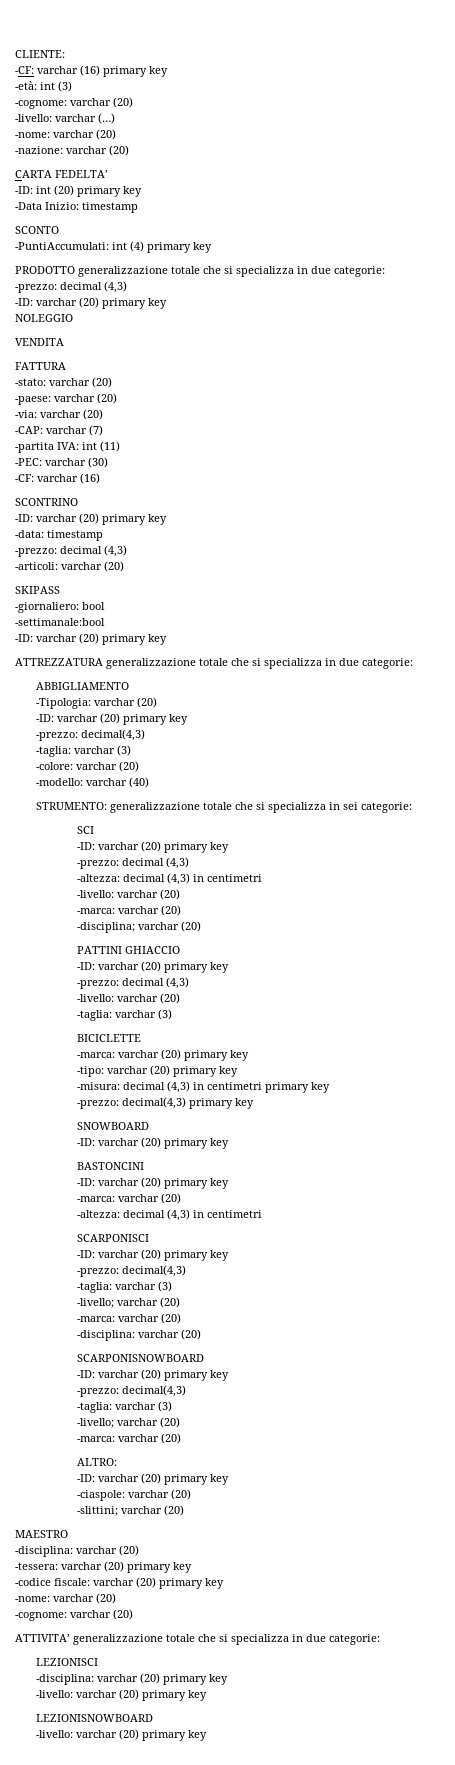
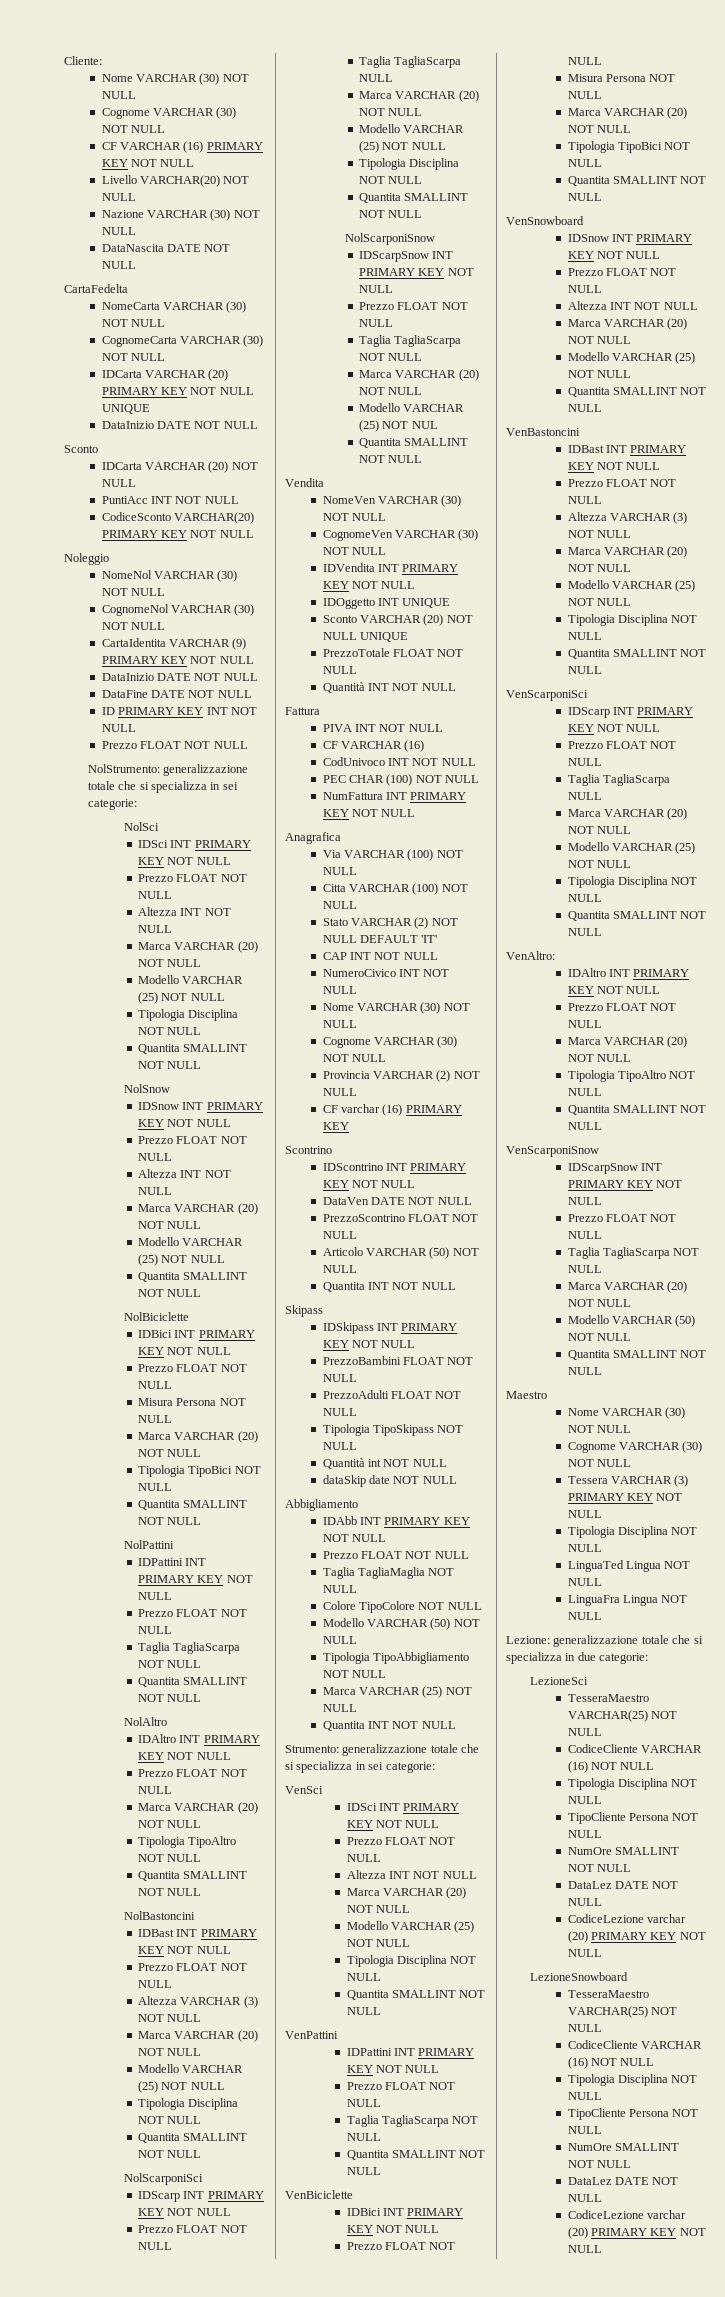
[15,50,65,58] [15,65,168,77] [15,81,72,92] [15,97,133,109] [15,113,115,124] [15,129,116,140] [15,145,129,156] [15,170,108,178] [15,185,142,197] [15,202,138,213] [15,226,59,234] [15,241,212,253] [15,266,385,277] [15,281,127,293] [15,297,167,309] [15,314,73,322] [15,338,64,346] [15,362,66,370] [15,377,112,388] [15,393,117,405] [15,409,103,420] [15,425,103,436] [15,441,120,453] [15,457,108,468] [15,473,100,484] [15,498,78,506] [15,513,167,525] [15,530,103,541] [15,545,127,557] [15,561,124,572] [15,586,60,594] [15,602,105,613] [15,618,105,626] [15,633,167,645] [15,658,413,669] [35,682,129,690] [35,697,157,709] [35,713,188,725] [35,729,145,741] [35,745,131,757] [35,761,139,772] [35,777,149,788] [35,802,412,813] [76,826,94,834] [76,841,229,853] [76,857,189,869] [76,873,262,885] [76,889,180,900] [76,905,181,916] [76,921,201,933] [76,946,180,954] [76,961,229,973] [76,977,189,989] [76,993,180,1004] [76,1009,172,1021] [76,1034,141,1042] [76,1049,249,1061] [76,1065,238,1077] [76,1081,330,1093] [76,1097,254,1109] [76,1122,149,1130] [76,1137,229,1149] [76,1162,144,1170] [76,1177,229,1189] [76,1193,181,1204] [76,1209,262,1221] [76,1234,149,1242] [76,1249,229,1261] [76,1265,186,1277] [76,1281,172,1293] [76,1297,180,1308] [76,1313,181,1324] [76,1329,201,1341] [76,1354,204,1362] [76,1369,229,1381] [76,1385,186,1397] [76,1401,172,1413] [76,1417,180,1428] [76,1433,181,1444] [76,1458,117,1466] [76,1473,229,1485] [76,1489,191,1501] [76,1505,184,1516] [15,1530,68,1538] [15,1545,139,1557] [15,1561,192,1573] [15,1577,224,1589] [15,1593,116,1604] [15,1609,133,1621] [15,1634,380,1645] [35,1658,98,1666] [35,1673,228,1685] [35,1689,207,1701] [35,1714,153,1722] [35,1729,207,1741] CLIENTE: // -CF: varchar (16) primary key // -età: int (3) // -cognome: varchar (20) // -livello: varchar (…) // -nome: varchar (20) // -nazione: varchar (20) // CARTA FEDELTA’ // -ID: int (20) primary key // -Data Inizio: timestamp // SCONTO // -PuntiAccumulati: int (4) primary key // PRODOTTO generalizzazione totale che si specializza in due categorie: // -prezzo: decimal (4,3) // -ID: varchar (20) primary key // NOLEGGIO // VENDITA // FATTURA // -stato: varchar (20) // -paese: varchar (20) // -via: varchar (20) // -CAP: varchar (7) // -partita IVA: int (11) // -PEC: varchar (30) // -CF: varchar (16) // SCONTRINO // -ID: varchar (20) primary key // -data: timestamp // -prezzo: decimal (4,3) // -articoli: varchar (20) // SKIPASS // -giornaliero: bool // -settimanale:bool // -ID: varchar (20) primary key // ATTREZZATURA generalizzazione totale che si specializza in due categorie: // ABBIGLIAMENTO // -Tipologia: varchar (20) // -ID: varchar (20) primary key // -prezzo: decimal(4,3) // -taglia: varchar (3) // -colore: varchar (20) // -modello: varchar (40) // STRUMENTO: generalizzazione totale che si specializza in sei categorie: // SCI // -ID: varchar (20) primary key // -prezzo: decimal (4,3) // -altezza: decimal (4,3) in centimetri // -livello: varchar (20) // -marca: varchar (20) // -disciplina; varchar (20) // PATTINI GHIACCIO // -ID: varchar (20) primary key // -prezzo: decimal (4,3) // -livello: varchar (20) // -taglia: varchar (3) // BICICLETTE // -marca: varchar (20) primary key // -tipo: varchar (20) primary key // -misura: decimal (4,3) in centimetri primary key // -prezzo: decimal(4,3) primary key // SNOWBOARD // -ID: varchar (20) primary key // BASTONCINI // -ID: varchar (20) primary key // -marca: varchar (20) // -altezza: decimal (4,3) in centimetri // SCARPONISCI // -ID: varchar (20) primary key // -prezzo: decimal(4,3) // -taglia: varchar (3) // -livello; varchar (20) // -marca: varchar (20) // -disciplina: varchar (20) // SCARPONISNOWBOARD // -ID: varchar (20) primary key // -prezzo: decimal(4,3) // -taglia: varchar (3) // -livello; varchar (20) // -marca: varchar (20) // ALTRO: // -ID: varchar (20) primary key // -ciaspole: varchar (20) // -slittini; varchar (20) // MAESTRO // -disciplina: varchar (20) // -tessera: varchar (20) primary key // -codice fiscale: varchar (20) primary key // -nome: varchar (20) // -cognome: varchar (20) // ATTIVITA’ generalizzazione totale che si specializza in due categorie: // LEZIONISCI // -disciplina: varchar (20) primary key // -livello: varchar (20) primary key // LEZIONISNOWBOARD // -livello: varchar (20) primary key -> [64,56,102,65] [101,73,249,85] [101,91,136,99] [101,107,237,119] [101,125,166,133] [101,141,263,153] [101,159,195,167] [101,175,250,187] [101,193,136,201] [101,209,260,221] [101,227,136,235] [101,244,231,252] [101,261,136,269] [64,284,128,293] [101,301,247,313] [101,319,166,327] [101,335,264,347] [101,353,166,361] [101,369,229,381] [101,387,254,395] [101,404,150,414] [101,421,258,429] [64,445,98,453] [101,461,258,473] [101,479,136,487] [101,496,239,504] [101,512,255,524] [101,530,254,538] [64,553,109,565] [101,570,238,582] [101,588,166,596] [101,604,255,616] [101,622,166,630] [101,638,247,650] [101,656,254,664] [101,673,258,681] [101,690,252,698] [101,707,258,715] [101,724,136,732] [101,741,248,749] [87,764,249,776] [87,781,238,793] [87,799,137,810] [124,822,160,831] [138,840,251,848] [138,857,231,865] [138,874,247,882] [138,891,173,899] [138,907,231,916] [138,925,173,933] [138,941,258,953] [138,959,202,967] [138,975,244,984] [138,992,225,1004] [138,1009,239,1021] [138,1027,202,1035] [138,1044,248,1054] [138,1061,202,1069] [124,1084,171,1093] [138,1102,263,1110] [138,1119,231,1127] [138,1136,247,1144] [138,1153,173,1161] [138,1169,231,1178] [138,1187,173,1195] [138,1203,258,1215] [138,1221,202,1229] [138,1237,244,1246] [138,1254,225,1266] [138,1272,248,1282] [138,1289,202,1297] [124,1312,190,1321] [138,1330,255,1338] [138,1347,231,1355] [138,1364,247,1372] [138,1381,173,1389] [138,1398,246,1406] [138,1415,173,1423] [138,1431,258,1443] [138,1449,202,1457] [138,1465,261,1477] [138,1483,173,1491] [138,1500,248,1510] [138,1517,202,1525] [124,1540,175,1549] [138,1558,207,1566] [138,1575,253,1583] [138,1592,173,1600] [138,1609,247,1617] [138,1626,173,1634] [138,1642,241,1654] [138,1660,202,1668] [138,1677,248,1687] [138,1694,202,1702] [124,1717,168,1726] [138,1734,260,1743] [138,1752,231,1760] [138,1769,247,1777] [138,1786,173,1794] [138,1802,258,1814] [138,1820,202,1828] [138,1836,237,1848] [138,1854,202,1862] [138,1871,248,1881] [138,1888,202,1896] [124,1911,196,1920] [138,1929,257,1937] [138,1946,231,1954] [138,1963,247,1971] [138,1980,173,1988] [138,1996,258,2008] [138,2014,202,2022] [138,2030,258,2042] [138,2048,202,2056] [138,2064,244,2073] [138,2081,225,2093] [138,2098,239,2110] [138,2116,202,2124] [138,2133,248,2143] [138,2150,202,2158] [124,2173,204,2185] [138,2191,264,2202] [138,2208,231,2216] [138,2225,247,2233] [138,2242,173,2250] [359,56,462,68] [359,74,394,82] [359,90,479,102] [359,108,423,116] [359,124,465,133] [359,141,446,153] [359,158,460,170] [359,176,423,184] [359,193,469,203] [359,210,423,218] [345,233,436,245] [359,251,454,262] [359,268,474,276] [359,285,394,293] [359,302,468,310] [359,319,394,327] [359,335,462,347] [359,353,423,361] [359,369,479,381] [359,387,423,395] [359,403,465,412] [359,420,438,432] [359,438,469,448] [359,455,423,463] [285,478,324,487] [322,495,462,507] [322,513,387,521] [322,529,479,541] [322,547,387,555] [322,563,459,572] [322,581,416,589] [322,598,451,609] [322,614,473,626] [322,632,409,642] [322,648,464,657] [322,666,357,674] [322,682,456,693] [285,707,320,715] [322,724,443,732] [322,740,425,752] [322,757,476,766] [322,774,480,786] [322,792,467,800] [322,809,416,817] [285,832,341,844] [322,849,463,861] [322,867,357,875] [322,883,468,895] [322,901,357,909] [322,917,458,929] [322,935,438,943] [322,952,438,960] [322,969,450,977] [322,986,357,994] [322,1002,470,1014] [322,1020,357,1028] [322,1036,458,1048] [322,1054,387,1062] [322,1070,480,1082] [322,1088,357,1096] [322,1104,462,1116] [322,1122,349,1130] [285,1146,332,1154] [322,1163,467,1171] [322,1180,416,1188] [322,1197,472,1205] [322,1214,479,1222] [322,1231,357,1239] [322,1247,479,1259] [322,1265,357,1273] [322,1282,456,1292] [285,1305,323,1317] [322,1322,458,1334] [322,1340,416,1348] [322,1356,474,1365] [322,1374,357,1382] [322,1390,462,1399] [322,1408,357,1416] [322,1424,464,1436] [322,1442,357,1450] [322,1458,447,1469] [322,1475,457,1487] [285,1499,358,1511] [322,1516,470,1525] [322,1534,387,1542] [322,1551,469,1559] [322,1567,455,1579] [322,1585,357,1593] [322,1601,482,1613] [322,1618,480,1630] [322,1636,357,1644] [322,1652,470,1664] [322,1670,387,1678] [322,1686,472,1698] [322,1704,357,1712] [322,1721,456,1731] [285,1744,480,1756] [285,1761,435,1773] [285,1786,323,1794] [346,1803,460,1811] [346,1820,440,1828] [346,1837,456,1845] [346,1854,381,1862] [346,1870,477,1879] [346,1887,467,1899] [346,1905,410,1913] [346,1921,475,1933] [346,1939,410,1947] [346,1955,477,1967] [346,1973,381,1981] [346,1990,486,2000] [346,2007,381,2015] [285,2031,338,2039] [346,2048,475,2056] [346,2065,440,2073] [346,2082,456,2090] [346,2099,381,2107] [346,2115,479,2127] [346,2133,381,2141] [346,2150,486,2160] [346,2167,381,2175] [285,2190,353,2199] [346,2208,464,2216] [346,2225,440,2233] [346,2242,456,2250] [567,57,602,65] [567,74,676,82] [567,91,602,99] [567,107,688,119] [567,125,631,133] [567,141,691,153] [567,159,602,167] [567,176,707,186] [567,193,602,201] [506,216,584,225] [567,234,693,242] [567,251,661,259] [567,268,677,276] [567,285,602,293] [567,301,698,310] [567,318,688,330] [567,336,631,344] [567,352,696,364] [567,370,631,378] [567,387,707,397] [567,404,602,412] [506,428,580,436] [567,445,687,453] [567,462,661,470] [567,479,677,487] [567,496,602,504] [567,512,688,524] [567,530,631,538] [567,546,688,558] [567,564,631,572] [567,580,696,592] [567,598,631,606] [567,614,698,626] [567,632,602,640] [567,649,707,659] [567,666,602,674] [506,690,588,701] [567,707,694,718] [567,724,661,732] [567,741,677,749] [567,758,602,766] [567,774,670,786] [567,792,602,800] [567,808,688,820] [567,826,631,834] [567,842,696,854] [567,860,631,868] [567,876,698,888] [567,894,602,902] [567,911,707,921] [567,928,602,936] [506,951,555,960] [567,968,690,977] [567,986,661,994] [567,1003,677,1011] [567,1020,602,1028] [567,1036,688,1048] [567,1054,631,1062] [567,1070,696,1082] [567,1088,602,1096] [567,1105,707,1115] [567,1122,602,1130] [506,1146,599,1157] [567,1163,662,1174] [567,1180,683,1188] [567,1197,602,1205] [567,1214,677,1222] [567,1231,602,1239] [567,1247,700,1259] [567,1265,602,1273] [567,1281,688,1293] [567,1299,631,1307] [567,1315,696,1327] [567,1333,631,1341] [567,1350,707,1360] [567,1367,602,1375] [506,1391,547,1399] [567,1407,686,1419] [567,1425,631,1433] [567,1441,703,1453] [567,1459,631,1467] [567,1475,689,1487] [567,1493,683,1501] [567,1510,602,1518] [567,1526,698,1538] [567,1544,602,1552] [567,1560,691,1572] [567,1578,602,1586] [567,1595,688,1606] [567,1612,602,1620] [506,1635,703,1647] [506,1652,649,1664] [529,1677,588,1685] [567,1694,649,1702] [567,1710,677,1722] [567,1728,602,1736] [567,1744,702,1753] [567,1761,655,1773] [567,1778,698,1790] [567,1796,602,1804] [567,1812,699,1824] [567,1830,602,1838] [567,1847,679,1855] [567,1864,631,1872] [567,1881,679,1889] [567,1898,602,1906] [567,1914,686,1923] [567,1931,706,1943] [567,1949,602,1957] [529,1972,628,1981] [567,1990,649,1998] [567,2006,677,2018] [567,2024,602,2032] [567,2040,702,2049] [567,2057,655,2069] [567,2074,698,2086] [567,2092,602,2100] [567,2108,699,2120] [567,2126,602,2134] [567,2143,679,2151] [567,2160,631,2168] [567,2177,679,2185] [567,2194,602,2202] [567,2210,686,2219] [567,2227,706,2239] [567,2245,602,2253] Cliente: // Nome VARCHAR (30) NOT NULL // Cognome VARCHAR (30) NOT NULL // CF VARCHAR (16) PRIMARY KEY NOT NULL // Livello VARCHAR(20) NOT NULL // Nazione VARCHAR (30) NOT NULL // DataNascita DATE NOT NULL // CartaFedelta // NomeCarta VARCHAR (30) NOT NULL // CognomeCarta VARCHAR (30) NOT NULL // IDCarta VARCHAR (20) PRIMARY KEY NOT NULL UNIQUE // DataInizio DATE NOT NULL // Sconto // IDCarta VARCHAR (20) NOT NULL // PuntiAcc INT NOT NULL // CodiceSconto VARCHAR(20) PRIMARY KEY NOT NULL // Noleggio // NomeNol VARCHAR (30) NOT NULL // CognomeNol VARCHAR (30) NOT NULL // CartaIdentita VARCHAR (9) PRIMARY KEY NOT NULL // DataInizio DATE NOT NULL // DataFine DATE NOT NULL // ID PRIMARY KEY INT NOT NULL // Prezzo FLOAT NOT NULL // NolStrumento: generalizzazione totale che si specializza in sei categorie: // NolSci // IDSci INT PRIMARY KEY NOT NULL // Prezzo FLOAT NOT NULL // Altezza INT NOT NULL // Marca VARCHAR (20) NOT NULL // Modello VARCHAR (25) NOT NULL // Tipologia Disciplina NOT NULL // Quantita SMALLINT NOT NULL // NolSnow // IDSnow INT PRIMARY KEY NOT NULL // Prezzo FLOAT NOT NULL // Altezza INT NOT NULL // Marca VARCHAR (20) NOT NULL // Modello VARCHAR (25) NOT NULL // Quantita SMALLINT NOT NULL // NolBiciclette // IDBici INT PRIMARY KEY NOT NULL // Prezzo FLOAT NOT NULL // Misura Persona NOT NULL // Marca VARCHAR (20) NOT NULL // Tipologia TipoBici NOT NULL // Quantita SMALLINT NOT NULL // NolPattini // IDPattini INT PRIMARY KEY NOT NULL // Prezzo FLOAT NOT NULL // Taglia TagliaScarpa NOT NULL // Quantita SMALLINT NOT NULL // NolAltro // IDAltro INT PRIMARY KEY NOT NULL // Prezzo FLOAT NOT NULL // Marca VARCHAR (20) NOT NULL // Tipologia TipoAltro NOT NULL // Quantita SMALLINT NOT NULL // NolBastoncini // IDBast INT PRIMARY KEY NOT NULL // Prezzo FLOAT NOT NULL // Altezza VARCHAR (3) NOT NULL // Marca VARCHAR (20) NOT NULL // Modello VARCHAR (25) NOT NULL // Tipologia Disciplina NOT NULL // Quantita SMALLINT NOT NULL // NolScarponiSci // IDScarp INT PRIMARY KEY NOT NULL // Prezzo FLOAT NOT NULL // Taglia TagliaScarpa NULL // Marca VARCHAR (20) NOT NULL // Modello VARCHAR (25) NOT NULL // Tipologia Disciplina NOT NULL // Quantita SMALLINT NOT NULL // NolScarponiSnow // IDScarpSnow INT PRIMARY KEY NOT NULL // Prezzo FLOAT NOT NULL // Taglia TagliaScarpa NOT NULL // Marca VARCHAR (20) NOT NULL // Modello VARCHAR (25) NOT NUL // Quantita SMALLINT NOT NULL // Vendita // NomeVen VARCHAR (30) NOT NULL // CognomeVen VARCHAR (30) NOT NULL // IDVendita INT PRIMARY KEY NOT NULL // IDOggetto INT UNIQUE // Sconto VARCHAR (20) NOT NULL UNIQUE // PrezzoTotale FLOAT NOT NULL // Quantità INT NOT NULL // Fattura // PIVA INT NOT NULL // CF VARCHAR (16) // CodUnivoco INT NOT NULL // PEC CHAR (100) NOT NULL // NumFattura INT PRIMARY KEY NOT NULL // Anagrafica // Via VARCHAR (100) NOT NULL // Citta VARCHAR (100) NOT NULL // Stato VARCHAR (2) NOT NULL DEFAULT 'IT' // CAP INT NOT NULL // NumeroCivico INT NOT NULL // Nome VARCHAR (30) NOT NULL // Cognome VARCHAR (30) NOT NULL // Provincia VARCHAR (2) NOT NULL // CF varchar (16) PRIMARY KEY // Scontrino // IDScontrino INT PRIMARY KEY NOT NULL // DataVen DATE NOT NULL // PrezzoScontrino FLOAT NOT NULL // Articolo VARCHAR (50) NOT NULL // Quantita INT NOT NULL // Skipass // IDSkipass INT PRIMARY KEY NOT NULL // PrezzoBambini FLOAT NOT NULL // PrezzoAdulti FLOAT NOT NULL // Tipologia TipoSkipass NOT NULL // Quantità int NOT NULL // dataSkip date NOT NULL // Abbigliamento // IDAbb INT PRIMARY KEY NOT NULL // Prezzo FLOAT NOT NULL // Taglia TagliaMaglia NOT NULL // Colore TipoColore NOT NULL // Modello VARCHAR (50) NOT NULL // Tipologia TipoAbbigliamento NOT NULL // Marca VARCHAR (25) NOT NULL // Quantita INT NOT NULL // Strumento: generalizzazione totale che si specializza in sei categorie: // VenSci // IDSci INT PRIMARY KEY NOT NULL // Prezzo FLOAT NOT NULL // Altezza INT NOT NULL // Marca VARCHAR (20) NOT NULL // Modello VARCHAR (25) NOT NULL // Tipologia Disciplina NOT NULL // Quantita SMALLINT NOT NULL // VenPattini // IDPattini INT PRIMARY KEY NOT NULL // Prezzo FLOAT NOT NULL // Taglia TagliaScarpa NOT NULL // Quantita SMALLINT NOT NULL // VenBiciclette // IDBici INT PRIMARY KEY NOT NULL // Prezzo FLOAT NOT NULL // Misura Persona NOT NULL // Marca VARCHAR (20) NOT NULL // Tipologia TipoBici NOT NULL // Quantita SMALLINT NOT NULL // VenSnowboard // IDSnow INT PRIMARY KEY NOT NULL // Prezzo FLOAT NOT NULL // Altezza INT NOT NULL // Marca VARCHAR (20) NOT NULL // Modello VARCHAR (25) NOT NULL // Quantita SMALLINT NOT NULL // VenBastoncini // IDBast INT PRIMARY KEY NOT NULL // Prezzo FLOAT NOT NULL // Altezza VARCHAR (3) NOT NULL // Marca VARCHAR (20) NOT NULL // Modello VARCHAR (25) NOT NULL // Tipologia Disciplina NOT NULL // Quantita SMALLINT NOT NULL // VenScarponiSci // IDScarp INT PRIMARY KEY NOT NULL // Prezzo FLOAT NOT NULL // Taglia TagliaScarpa NULL // Marca VARCHAR (20) NOT NULL // Modello VARCHAR (25) NOT NULL // Tipologia Disciplina NOT NULL // Quantita SMALLINT NOT NULL // VenAltro: // IDAltro INT PRIMARY KEY NOT NULL // Prezzo FLOAT NOT NULL // Marca VARCHAR (20) NOT NULL // Tipologia TipoAltro NOT NULL // Quantita SMALLINT NOT NULL // VenScarponiSnow // IDScarpSnow INT PRIMARY KEY NOT NULL // Prezzo FLOAT NOT NULL // Taglia TagliaScarpa NOT NULL // Marca VARCHAR (20) NOT NULL // Modello VARCHAR (50) NOT NULL // Quantita SMALLINT NOT NULL // Maestro // Nome VARCHAR (30) NOT NULL // Cognome VARCHAR (30) NOT NULL // Tessera VARCHAR (3) PRIMARY KEY NOT NULL // Tipologia Disciplina NOT NULL // LinguaTed Lingua NOT NULL // LinguaFra Lingua NOT NULL // Lezione: generalizzazione totale che si specializza in due categorie: // LezioneSci // TesseraMaestro VARCHAR(25) NOT NULL // CodiceCliente VARCHAR (16) NOT NULL // Tipologia Disciplina NOT NULL // TipoCliente Persona NOT NULL // NumOre SMALLINT NOT NULL // DataLez DATE NOT NULL // CodiceLezione varchar (20) PRIMARY KEY NOT NULL // LezioneSnowboard // TesseraMaestro VARCHAR(25) NOT NULL // CodiceCliente VARCHAR (16) NOT NULL // Tipologia Disciplina NOT NULL // TipoCliente Persona NOT NULL // NumOre SMALLINT NOT NULL // DataLez DATE NOT NULL // CodiceLezione varchar (20) PRIMARY KEY NOT NULL

